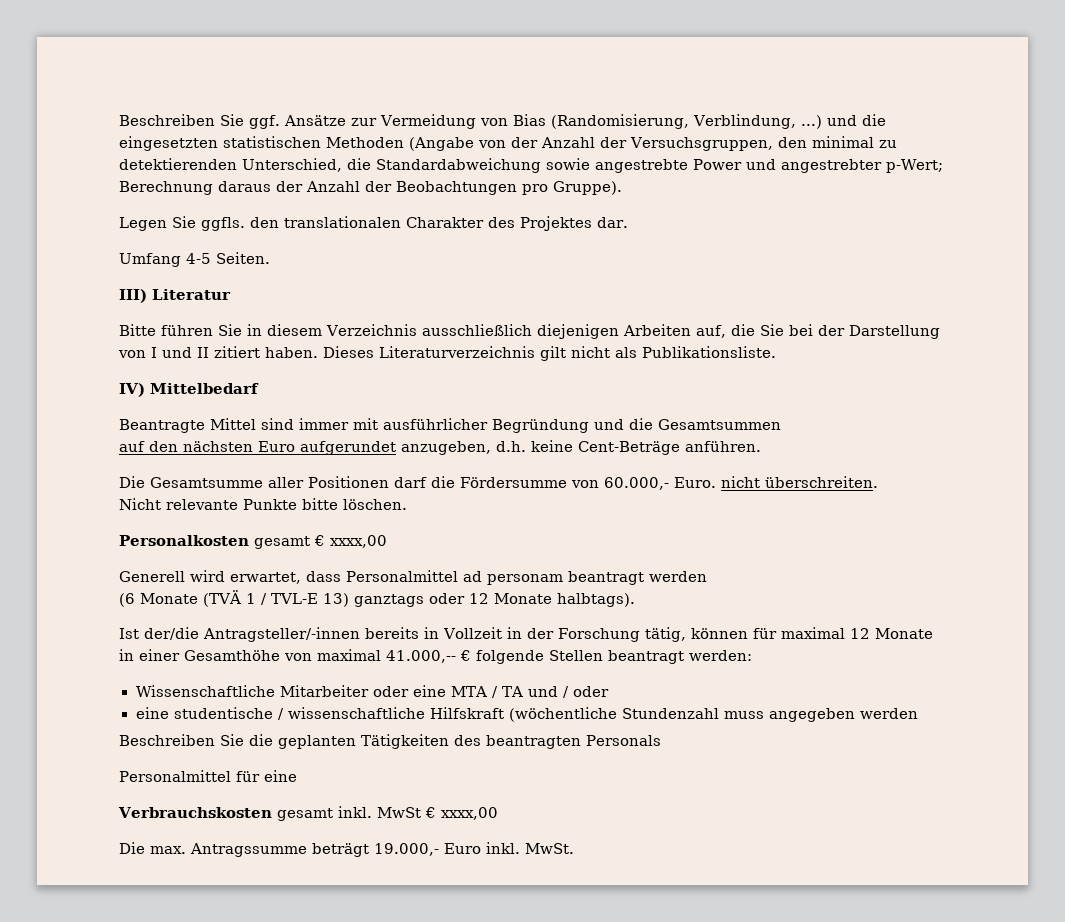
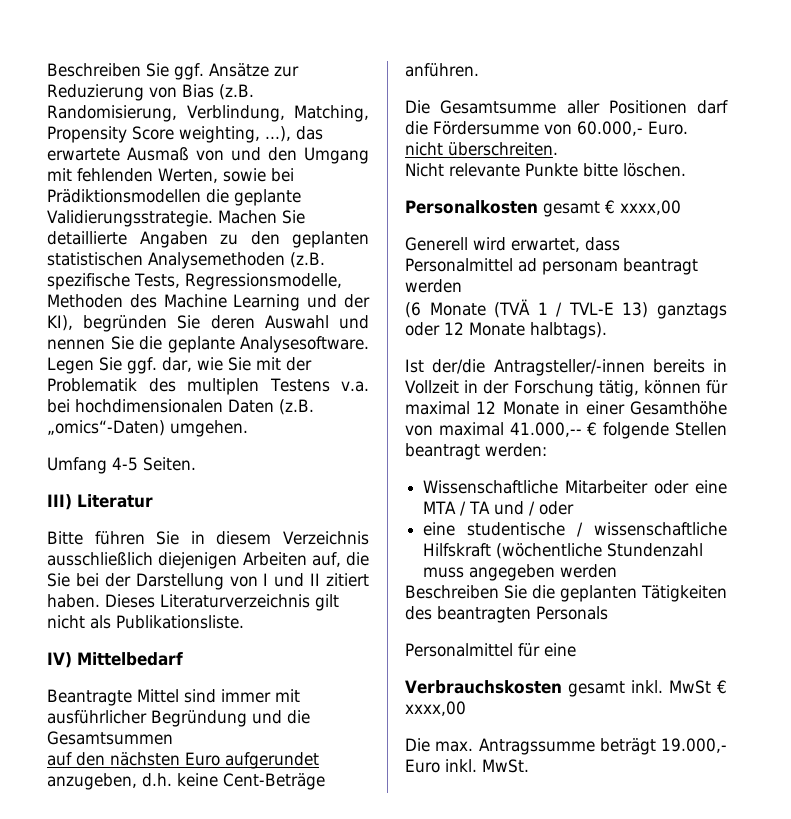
[380,114,476,129] Vermeidung -> [47,84,144,101] Reduzierung
[550,114,886,129] [119,136,897,151] [119,158,943,173] [119,181,622,195] [119,216,628,231] (Randomisierung, Verblindung, ...) und die eingesetzten statistischen Methoden (Angabe von der Anzahl der Versuchsgruppen, den minimal zu detektierenden Unterschied, die Standardabweichung sowie angestrebte Power und angestrebter p-Wert; Berechnung daraus der Anzahl der Beobachtungen pro Gruppe). // Legen Sie ggfls. den translationalen Charakter des Projektes dar. -> [219,84,254,100] [47,105,369,122] [47,126,323,143] [47,147,369,164] [47,168,294,183] [47,189,301,206] [47,210,305,227] [47,231,369,248] [47,252,325,269] [47,273,342,290] [47,294,370,311] [47,315,369,332] [47,336,369,353] [47,357,312,374] [47,378,370,395] [47,399,314,415] [47,420,248,437] (z.B. Randomisierung, Verblindung, Matching, Propensity Score weighting, ...), das erwartete Ausmaß von und den Umgang mit fehlenden Werten, sowie bei Prädiktionsmodellen die geplante Validierungsstrategie. Machen Sie detaillierte Angaben zu den geplanten statistischen Analysemethoden (z.B. spezifische Tests, Regressionsmodelle, Methoden des Machine Learning und der KI), begründen Sie deren Auswahl und nennen Sie die geplante Analysesoftware. Legen Sie ggf. dar, wie Sie mit der Problematik des multiplen Testens v.a. bei hochdimensionalen Daten (z.B. „omics“-Daten) umgehen.

